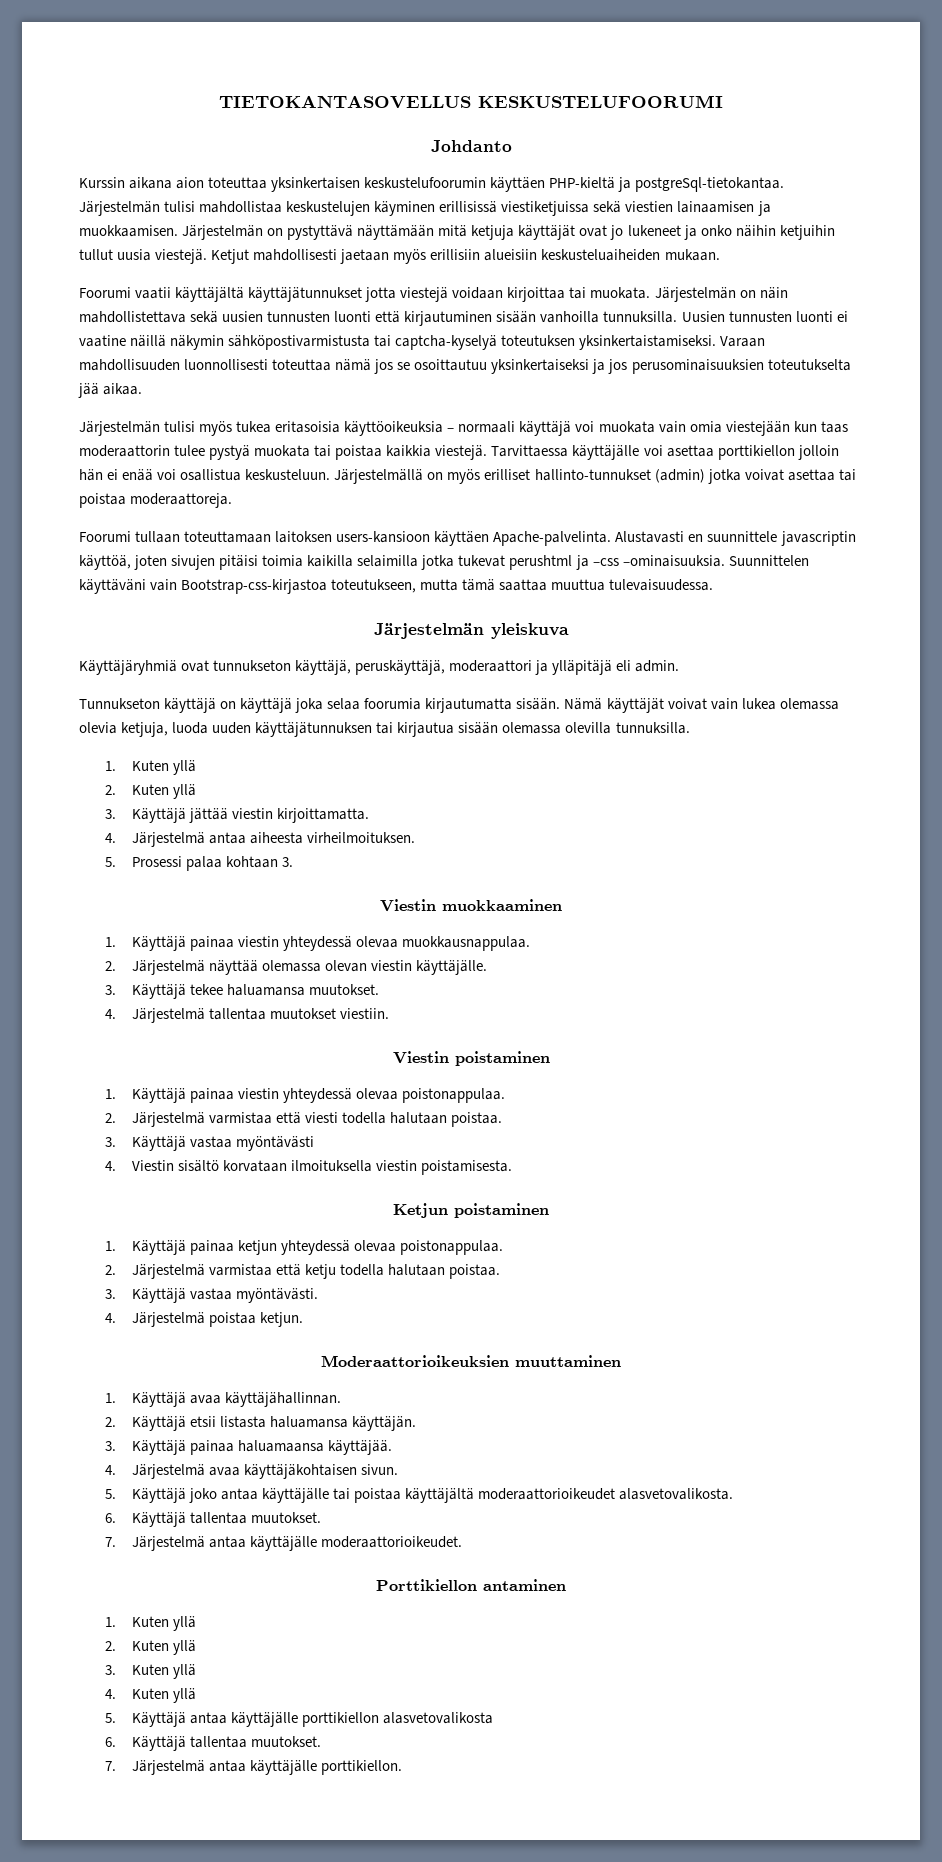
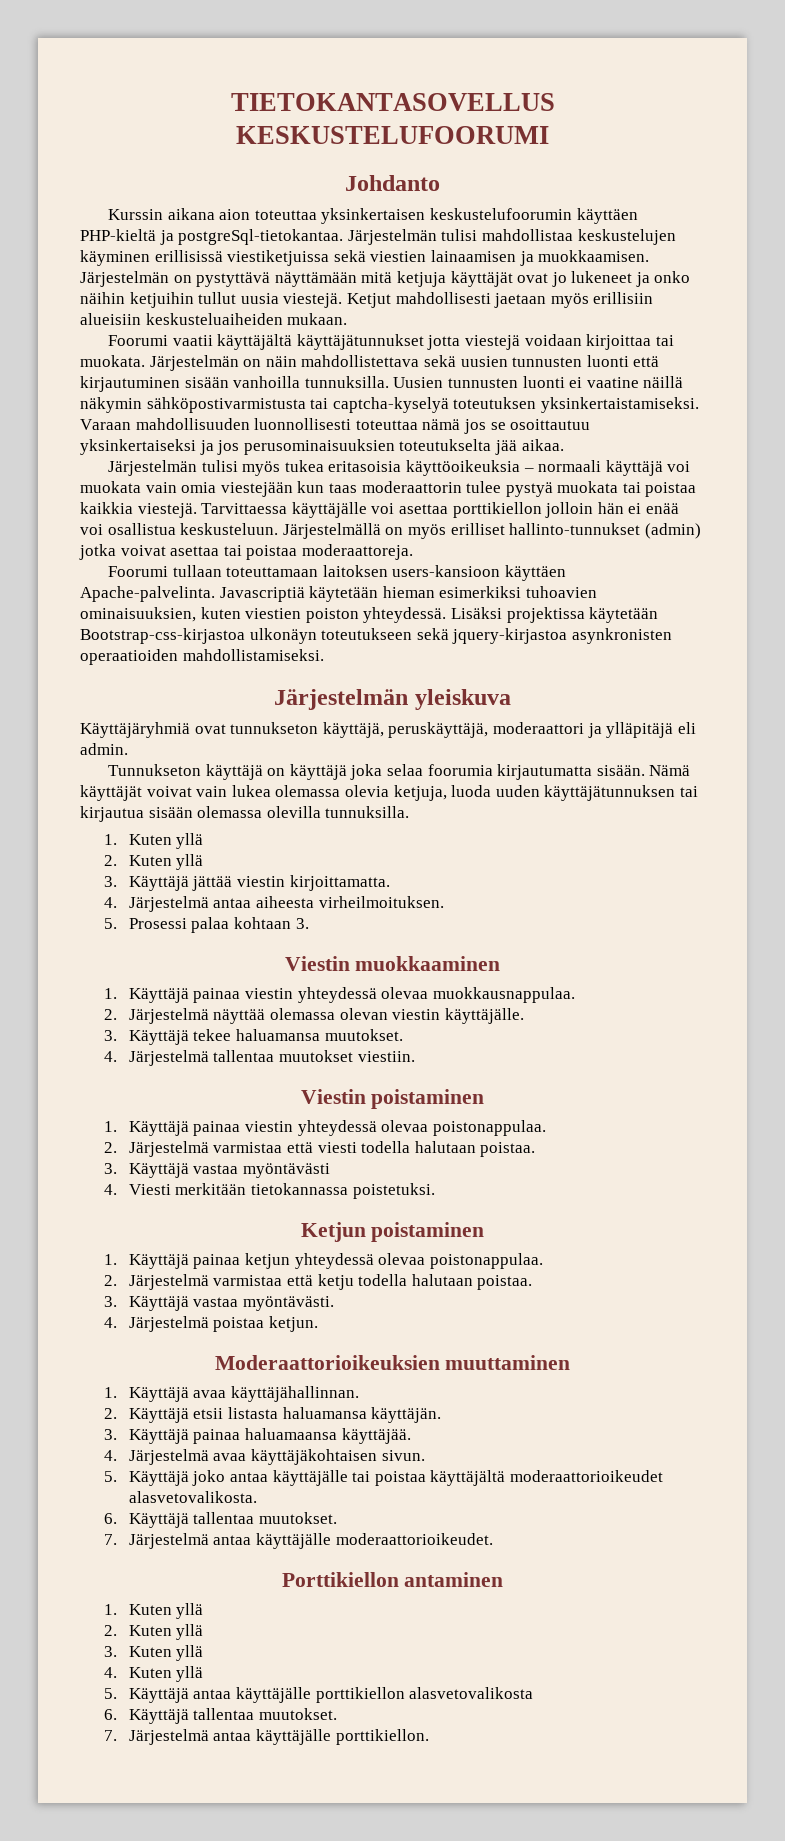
[615,531,856,546] [79,555,809,570] [79,579,714,594] Alustavasti en suunnittele javascriptin käyttöä, joten sivujen pitäisi toimia kaikilla selaimilla jotka tukevat perushtml ja –css –ominaisuuksia. Suunnittelen käyttäväni vain Bootstrap-css-kirjastoa toteutukseen, mutta tämä saattaa muuttua tulevaisuudessa. -> [219,586,597,602] [80,607,659,623] [80,628,672,644] [80,649,324,665] Javascriptiä käytetään hieman esimerkiksi tuhoavien ominaisuuksien, kuten viestien poiston yhteydessä. Lisäksi projektissa käytetään Bootstrap-css-kirjastoa ulkonäyn toteutukseen sekä jquery-kirjastoa asynkronisten operaatioiden mahdollistamiseksi.
[131,1160,513,1175] Viestin sisältö korvataan ilmoituksella viestin poistamisesta. -> [128,1183,435,1199] Viesti merkitään tietokannassa poistetuksi.

